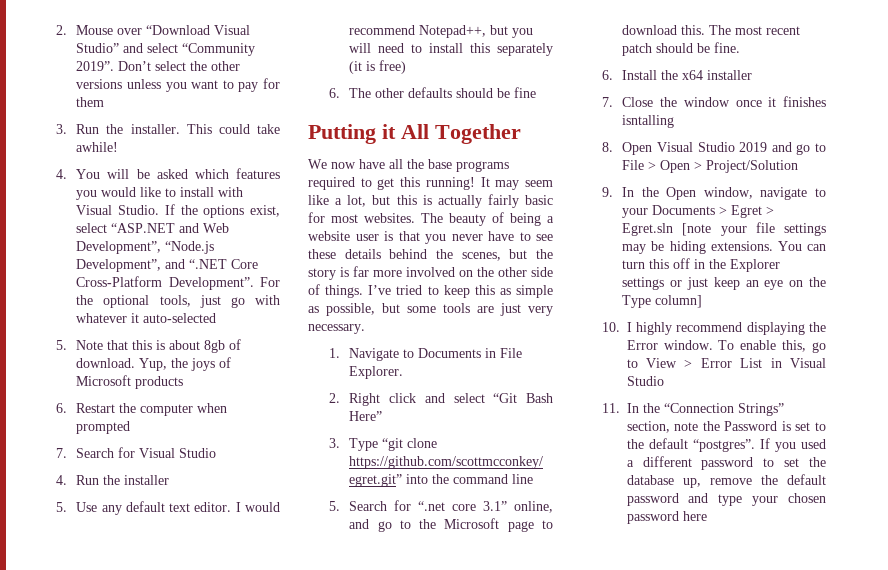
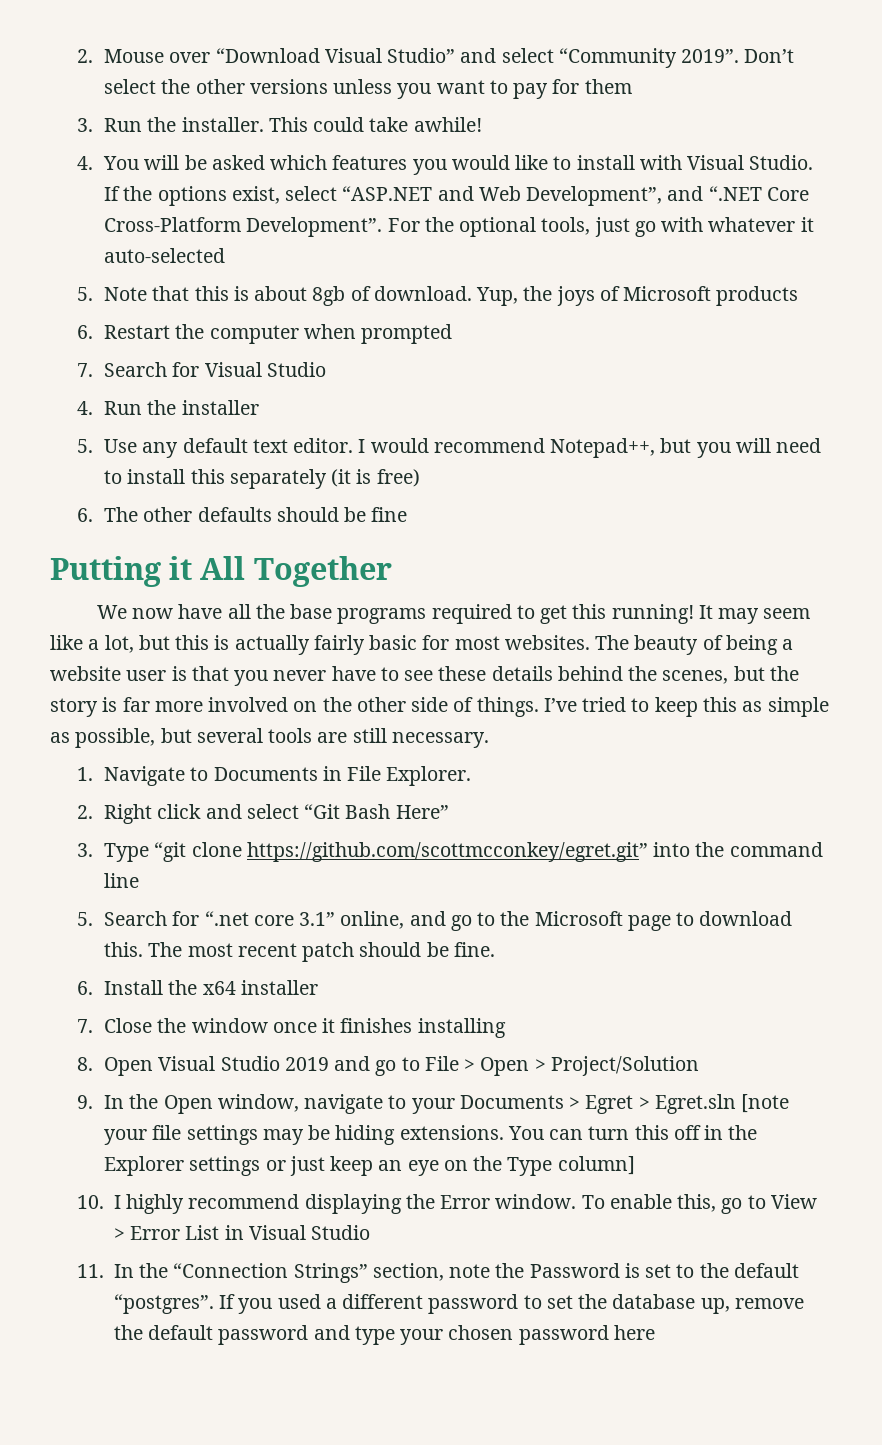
[165,241,215,254] [76,259,162,272] “Node.js Development”, -> (663, 196) none
[407,306,436,313] some -> [196,728,263,743] several
[500,303,553,316] just very -> [352,728,387,743] still
[622,115,675,128] isntalling -> [417,1018,506,1038] installing

